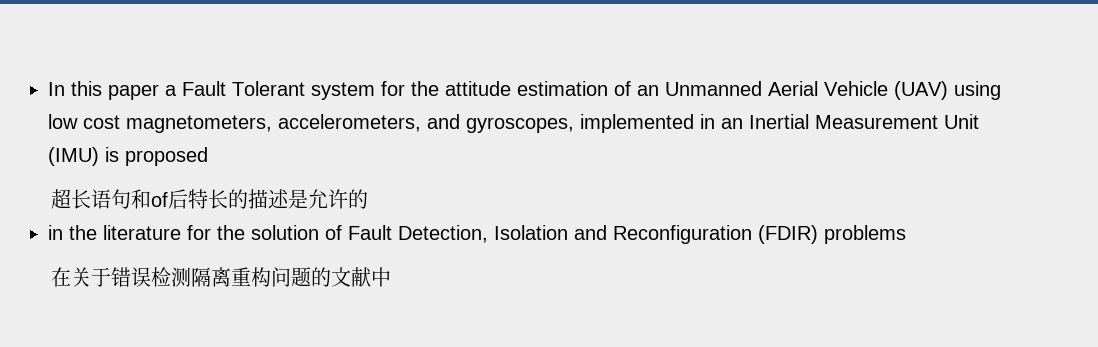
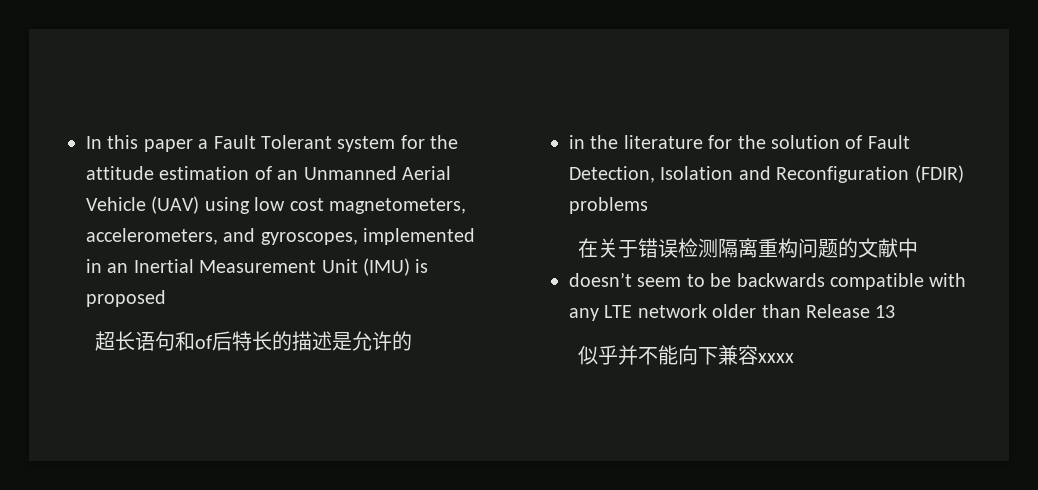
(391, 277) none -> [569,272,967,290] [569,304,896,321] [578,345,795,365] // doesn’t seem to be backwards compatible with any LTE network older than Release 13 // 似乎并不能向下兼容xxxx

